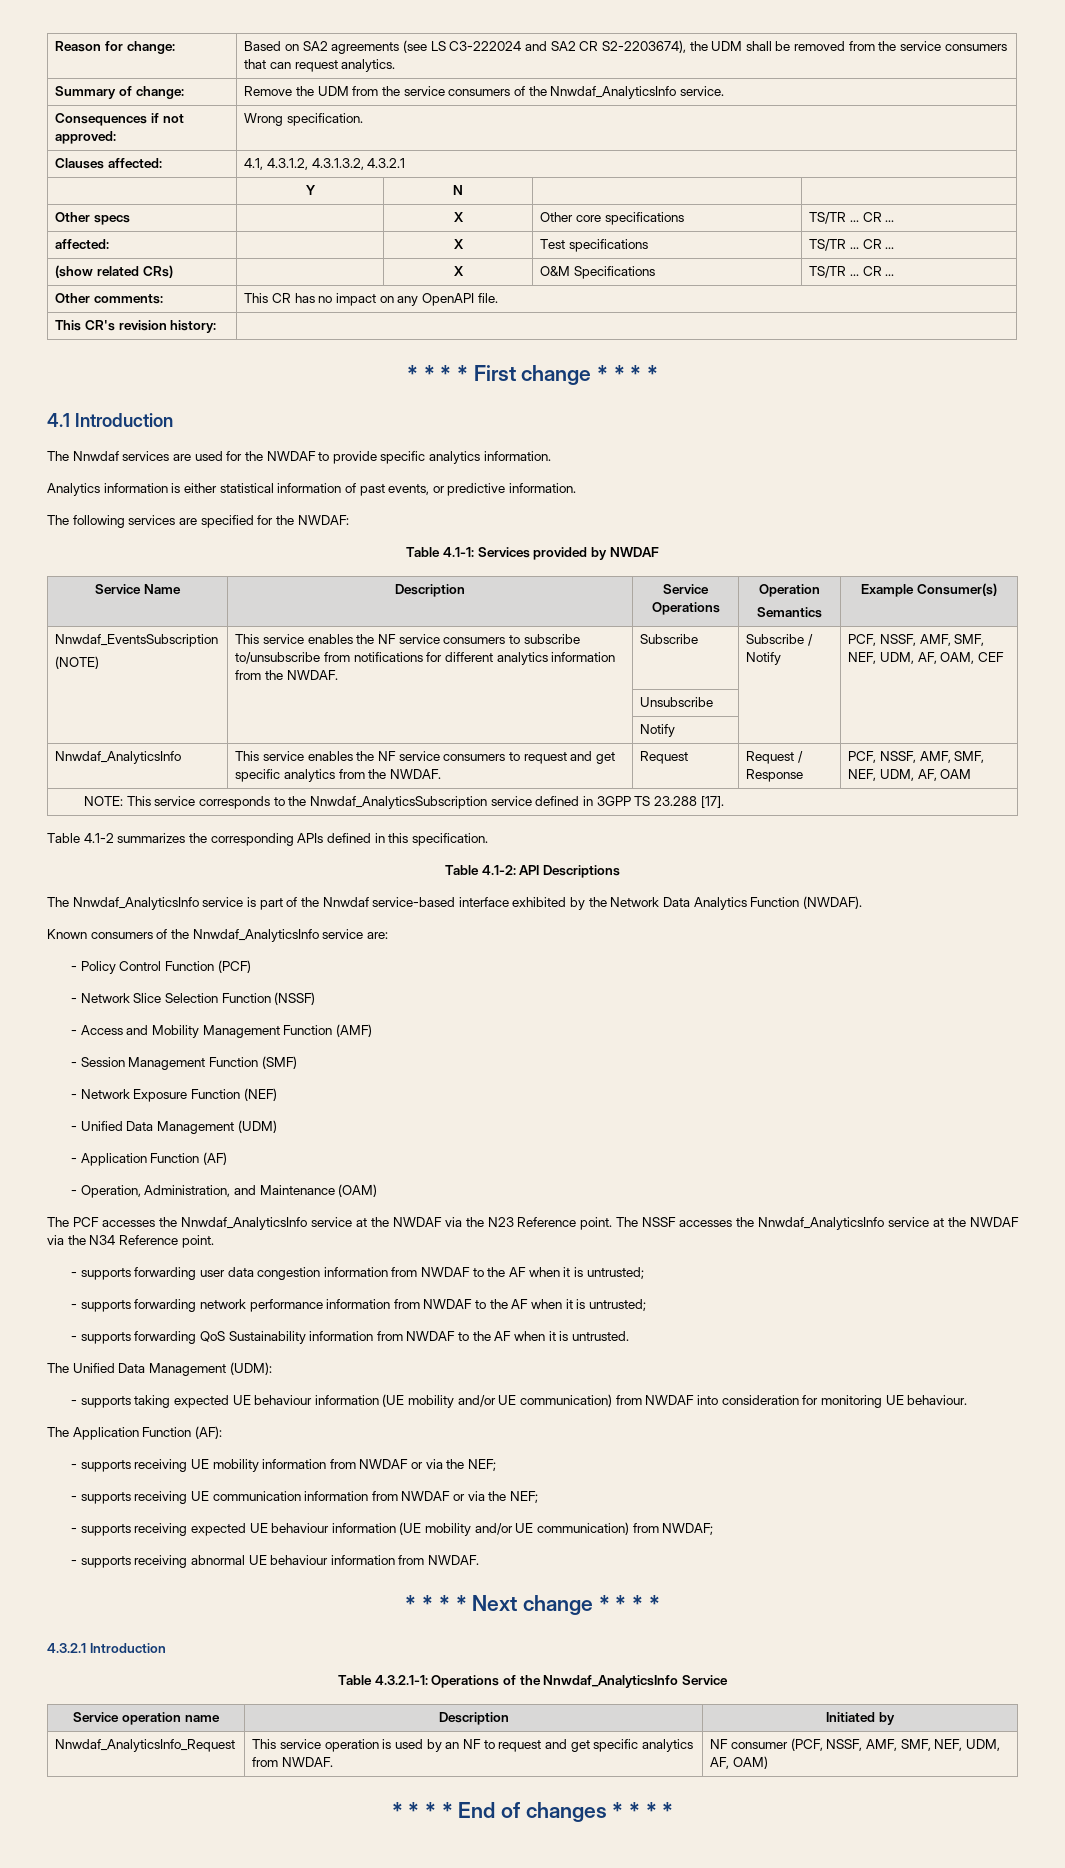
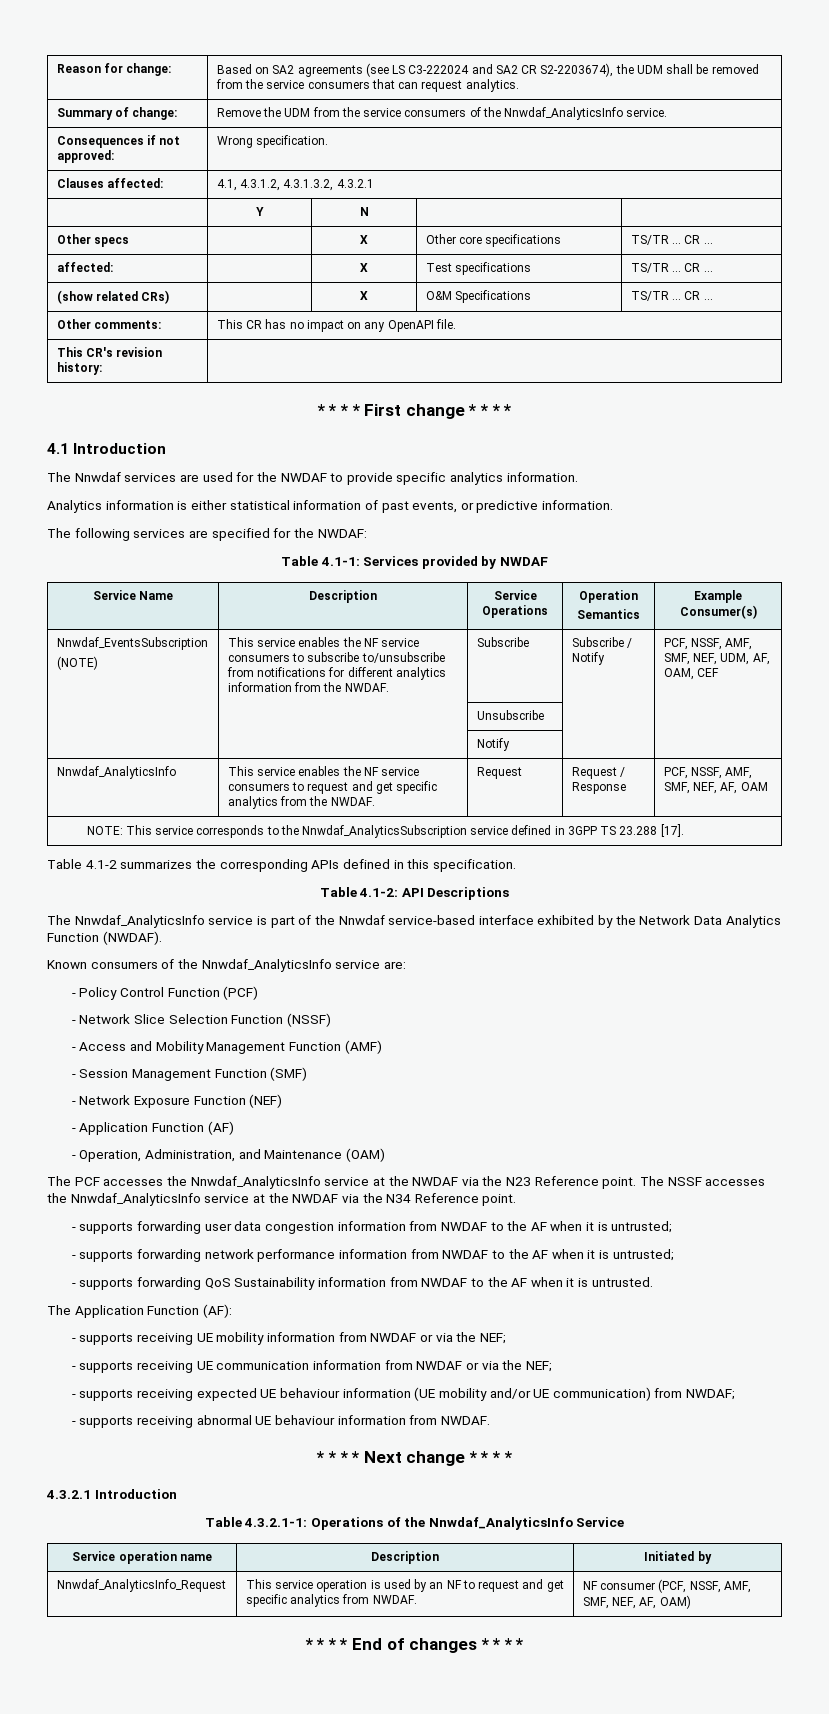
[880,769,915,781] UDM, -> (718, 788) none
[70,1120,277,1134] // - Unified Data Management (UDM) -> (283, 1101) none
[47,1362,272,1376] [70,1394,968,1408] // The Unified Data Management (UDM): // - supports taking expected UE behaviour information (UE mobility and/or UE communication) from NWDAF into consideration for monitoring UE behaviour. -> (653, 1282) none
[965,1739,1000,1751] UDM, -> (637, 1603) none

